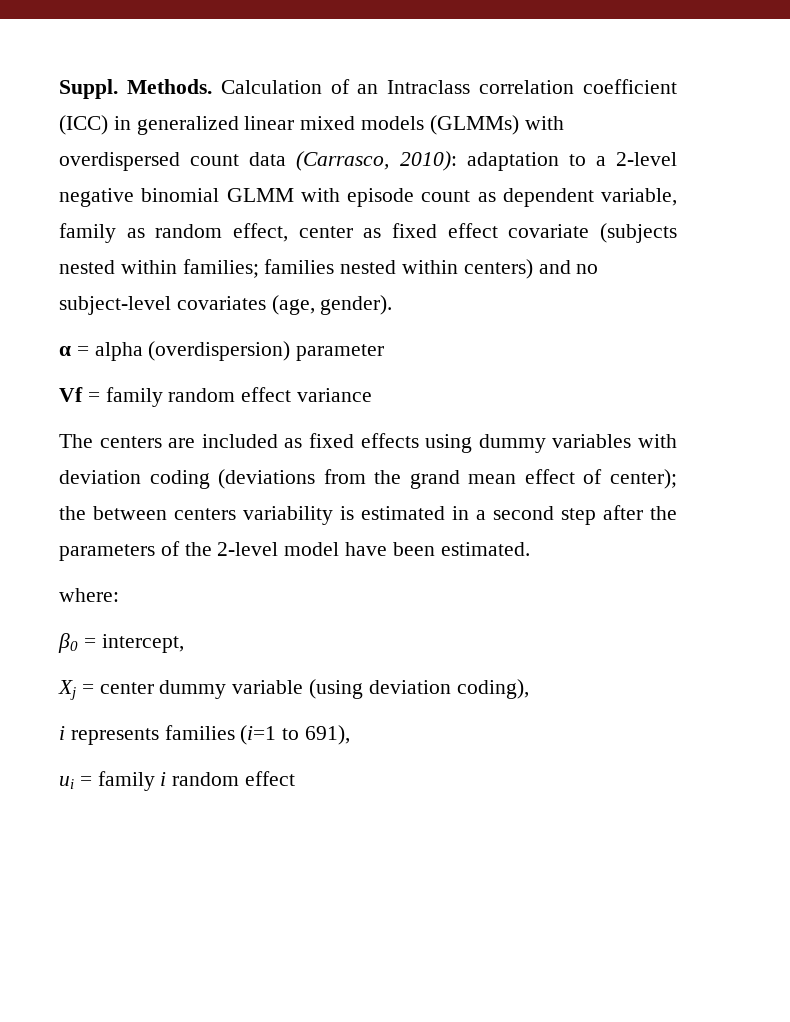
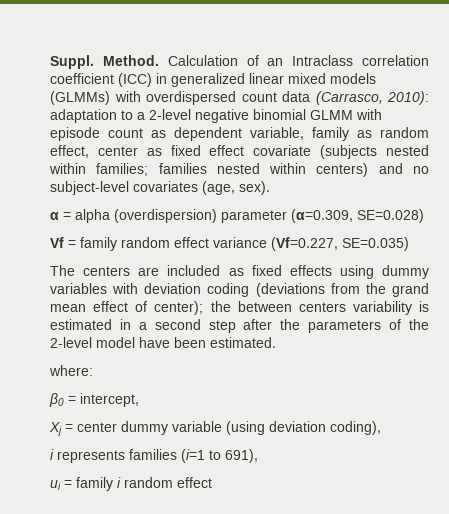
[126,79,212,94] Methods. -> [102,55,159,66] Method.
[320,295,393,315] gender). -> [239,181,270,195] sex).
(385, 352) none -> [291,209,424,223] (α=0.309, SE=0.028)
(373, 395) none -> [271,237,409,251] (Vf=0.227, SE=0.035)

